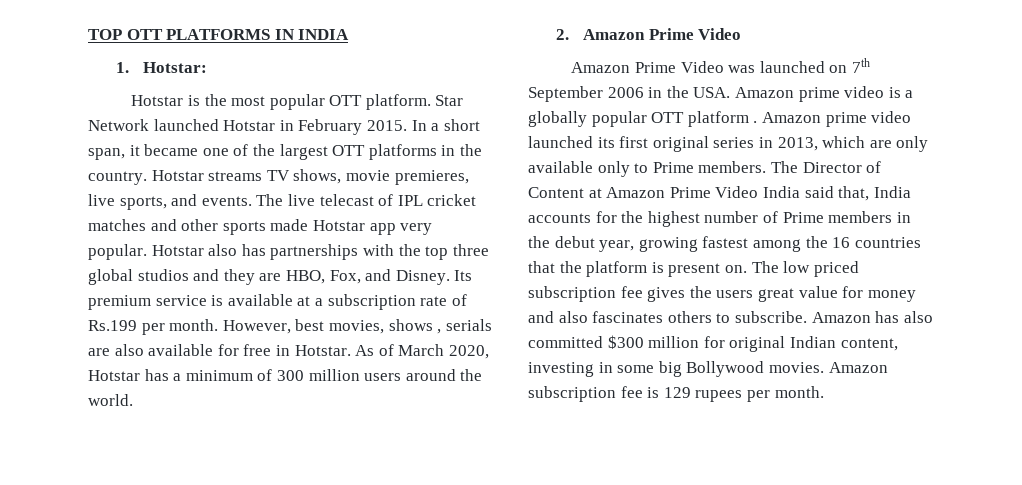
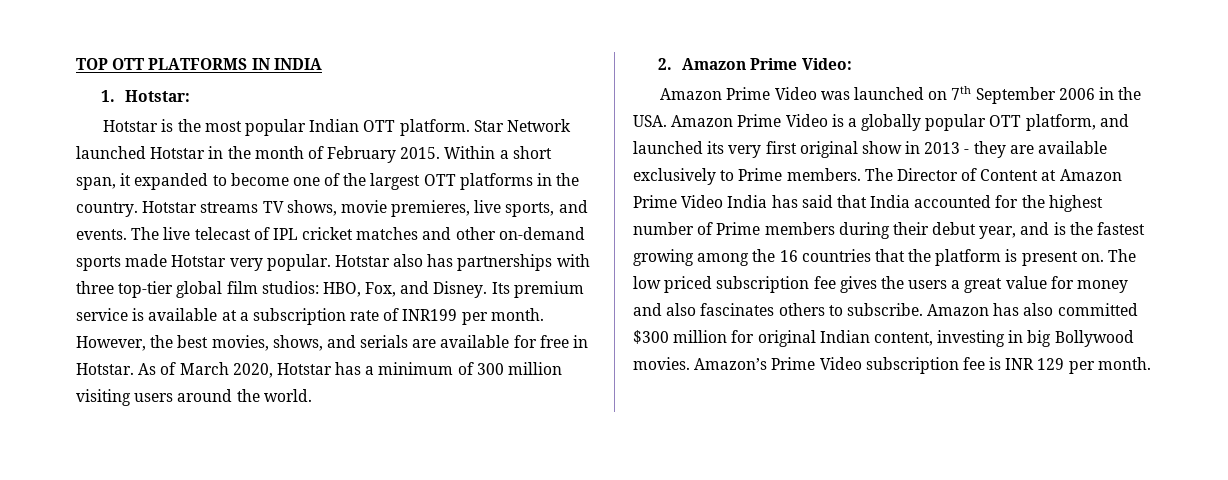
(325, 102) none -> [309,119,360,132] Indian
(294, 125) none -> [227,146,324,159] the month of
[411,120,427,131] In -> [444,146,496,159] Within
[144,144,199,156] became -> [134,173,289,190] expanded to become
(219, 225) none -> [498,227,585,240] on-demand
[369,223,396,235] app -> (227, 261) none
[398,244,489,260] [88,269,282,285] the top three global studios and they are -> [76,281,319,298] three top-tier global film studios:
[88,320,137,331] Rs.199 -> [402,309,458,321] INR199
(291, 327) none -> [150,335,174,348] the
[388,319,442,334] shows , -> [272,335,356,351] shows, and
[114,344,144,356] also -> (437, 343) none
(360, 375) none -> [76,389,131,406] visiting
[698,28,742,40] Video -> [801,58,852,70] Video:
[798,86,885,102] prime video -> [737,114,828,127] Prime Video
[687,111,912,127] platform . Amazon prime video -> [1025,114,1129,131] platform, and
(615, 142) none -> [728,145,762,158] very
[713,136,929,152] [528,161,630,177] series in 2013, which are only available only -> [861,141,1108,158] [633,168,716,185] show in 2013 - they are available exclusively
[804,186,911,201] [528,213,591,223] said that, India accounts -> [771,195,992,208] has said that India accounted
[896,212,911,223] [528,236,749,252] in the debut year, growing fastest -> [838,222,1146,239] [633,249,694,266] during their debut year, and is the fastest growing
(754, 294) none -> [951,280,961,289] a
[617,365,655,373] some -> (1024, 336) none
[828,362,888,373] Amazon -> [694,357,862,370] Amazon’s Prime Video
[663,387,743,402] 129 rupees -> [1005,358,1065,370] INR 129

